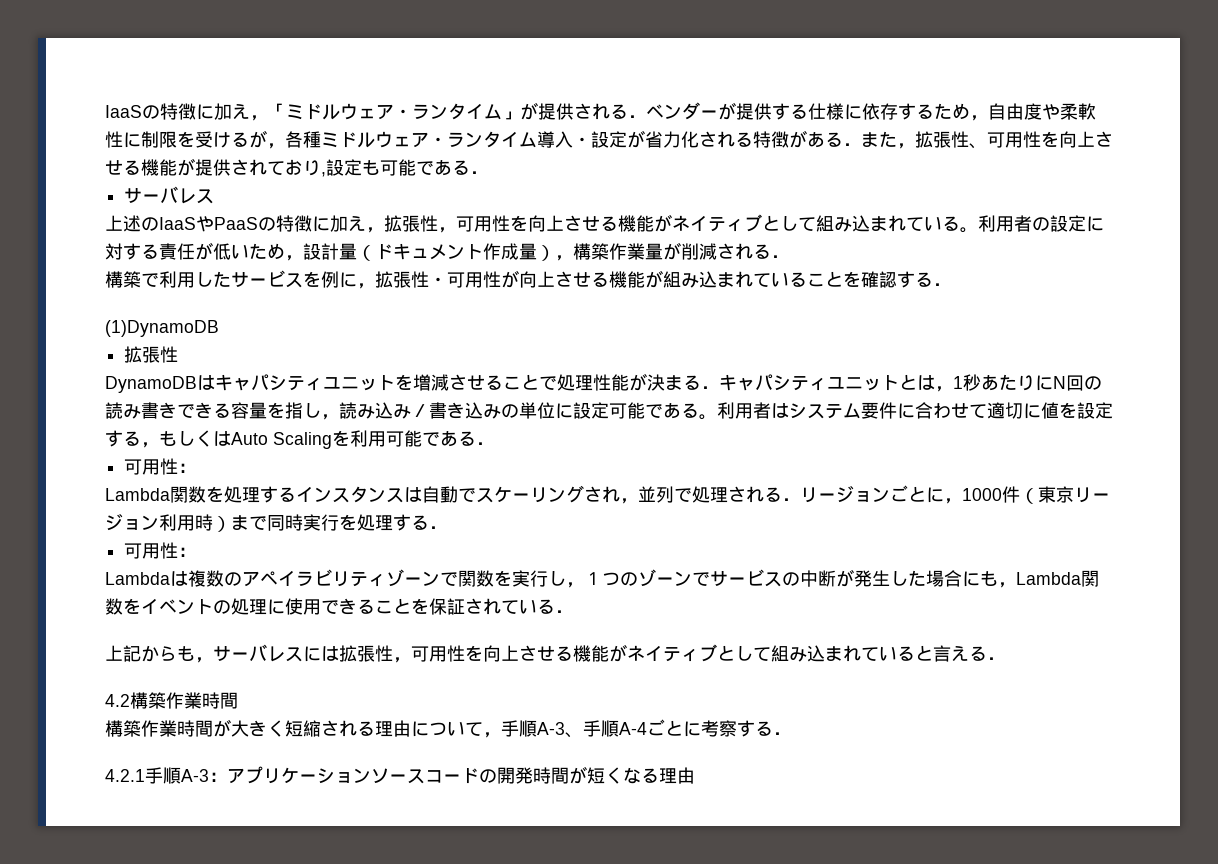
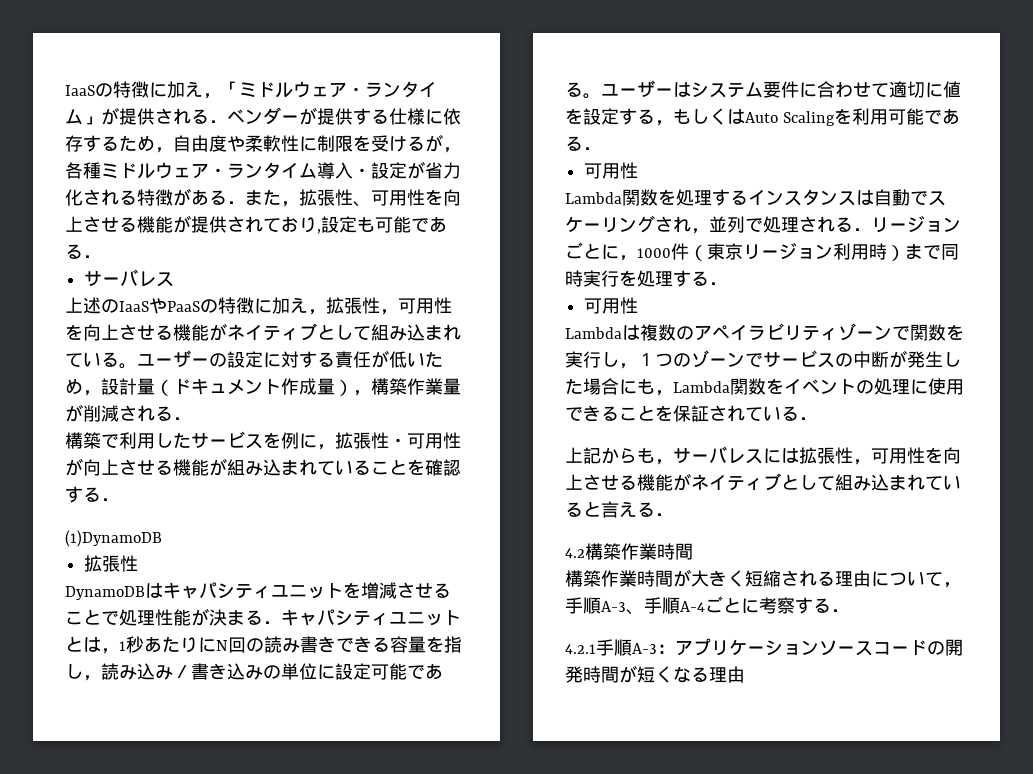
[978,215,1032,232] 利用者 -> [137,350,209,367] ユーザー
[717,402,771,419] 利用者 -> [601,80,673,97] ユーザー
[178,463,197,473] ： -> (639, 170) none
[178,547,197,557] ： -> (639, 305) none

